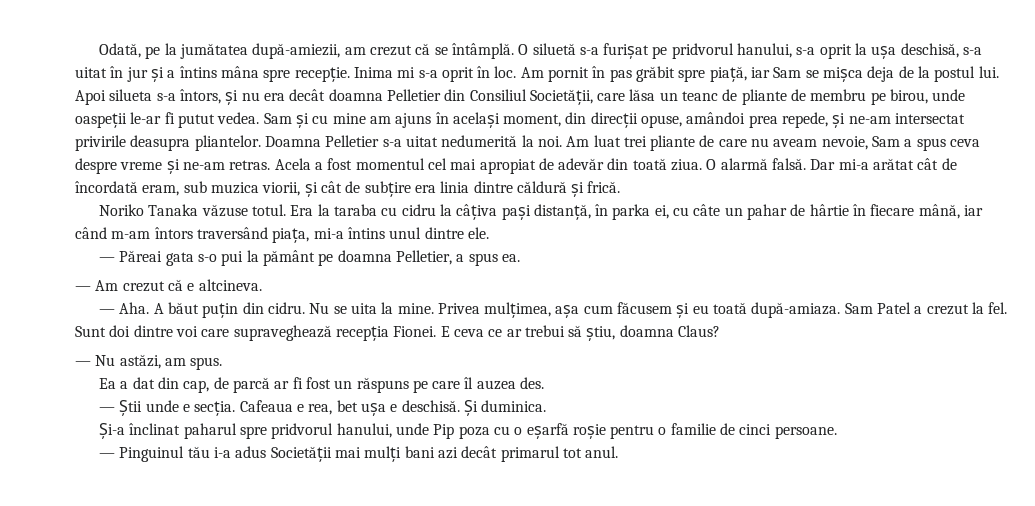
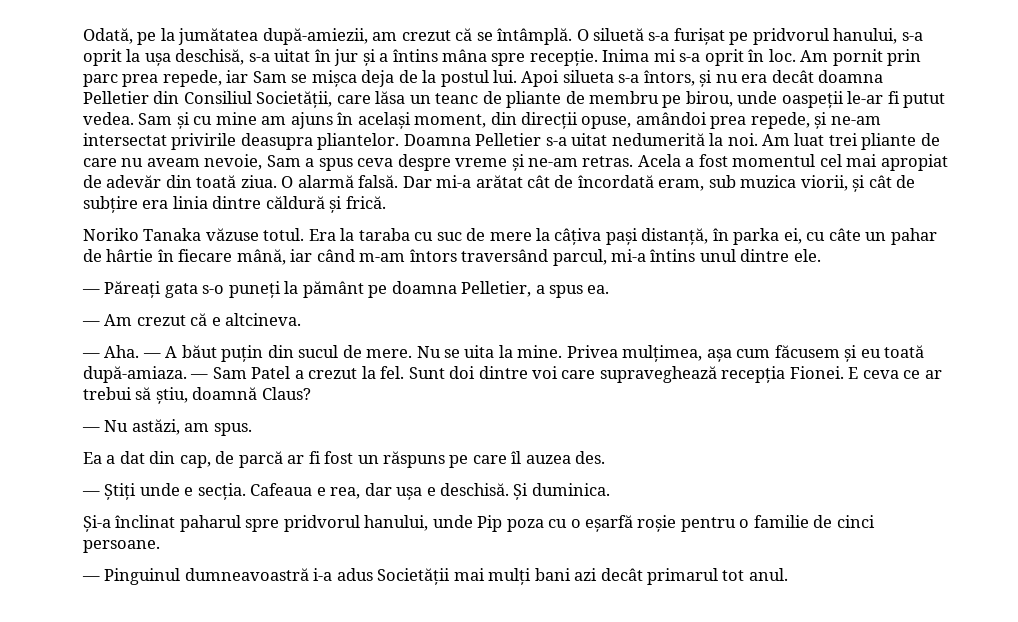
[592,66,747,82] în pas grăbit spre piață, -> [887,49,922,66] [83,70,222,87] prin parc prea repede,
[401,204,436,216] cidru -> [436,228,532,241] suc de mere
[272,228,310,243] piața, -> [552,249,607,266] parcul,
[119,250,163,262] Păreai -> [104,281,162,298] Păreați
[221,251,244,266] pui -> [228,281,281,298] puneți
(150, 308) none -> [142,353,161,358] —
[267,302,305,314] cidru. -> [298,345,413,358] sucul de mere.
(841, 310) none -> [190,374,209,379] —
[619,325,674,337] doamna -> [192,387,258,400] doamnă
[119,400,143,416] Știi -> [104,483,137,500] Știți
[336,400,358,412] bet -> [364,483,392,496] dar
[187,446,210,458] tău -> [184,568,309,581] dumneavoastră

